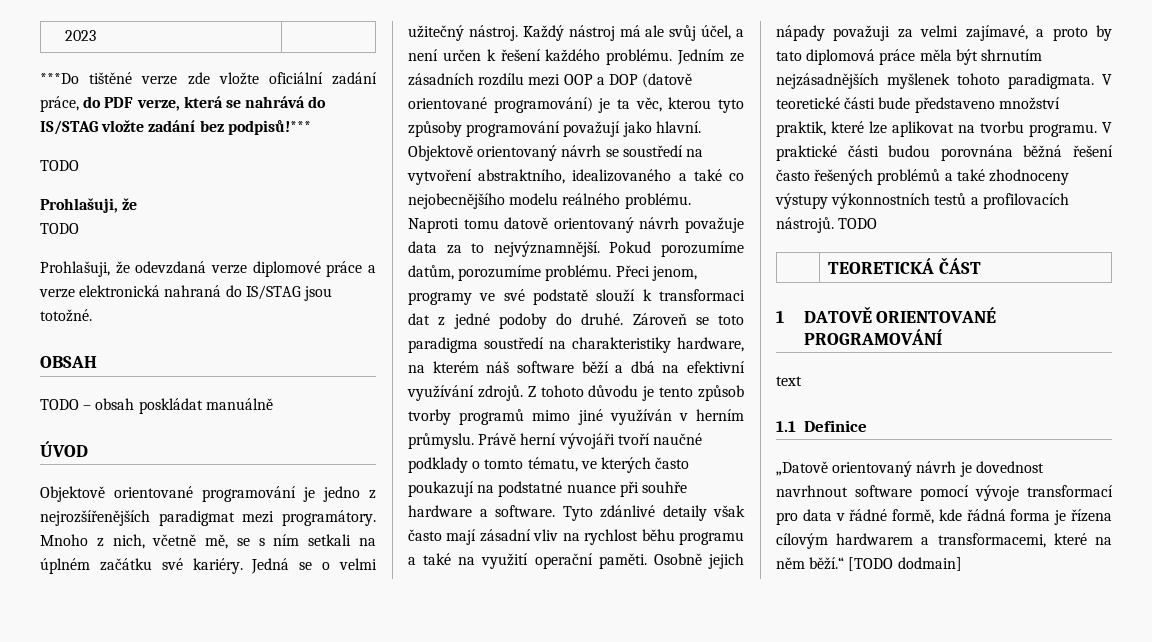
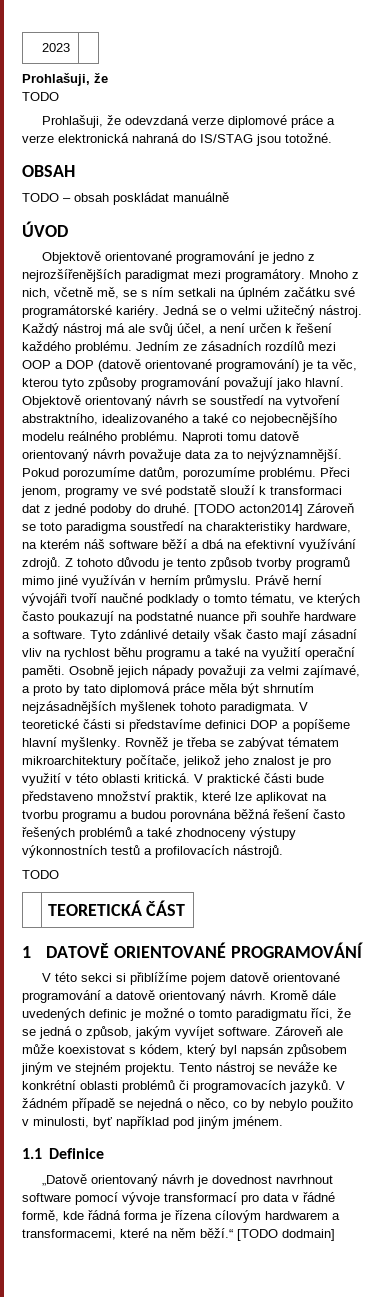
[40,72,377,85] [40,96,327,112] [40,120,311,135] [40,160,79,171] // ***Do tištěné verze zde vložte oficiální zadání práce, do PDF verze, která se nahrává do IS/STAG vložte zadání bez podpisů!*** // TODO -> (70, 47) none
(183, 564) none -> [22,305,112,318] programátorské
[478,73,525,86] rozdílu -> [265,341,304,351] rozdílů
(624, 319) none -> [194,504,303,516] [TODO acton2014]
(876, 103) none -> [115,719,350,732] [22,737,339,750] [22,755,331,768] [22,773,292,786] si představíme definici DOP a popíšeme hlavní myšlenky. Rovněž je třeba se zabývat tématem mikroarchitektury počítače, jelikož jeho znalost je pro využití v této oblasti kritická. V praktické části
[1029,122,1112,137] [776,145,879,161] programu. V praktické části -> [62,811,128,822] programu a
(834, 225) none -> (283, 851) //
[776,376,802,386] text -> [41,972,340,985] [22,990,336,1003] [22,1008,351,1021] [22,1026,343,1039] [22,1044,347,1057] [21,1062,337,1075] [22,1080,345,1093] [22,1098,353,1111] [22,1116,283,1129] V této sekci si přiblížíme pojem datově orientované programování a datově orientovaný návrh. Kromě dále uvedených definic je možné o tomto paradigmatu říci, že se jedná o způsob, jakým vyvíjet software. Zároveň ale může koexistovat s kódem, který byl napsán způsobem jiným ve stejném projektu. Tento nástroj se neváže ke konkrétní oblasti problémů či programovacích jazyků. V žádném případě se nejedná o něco, co by nebylo použito v minulosti, byť například pod jiným jménem.

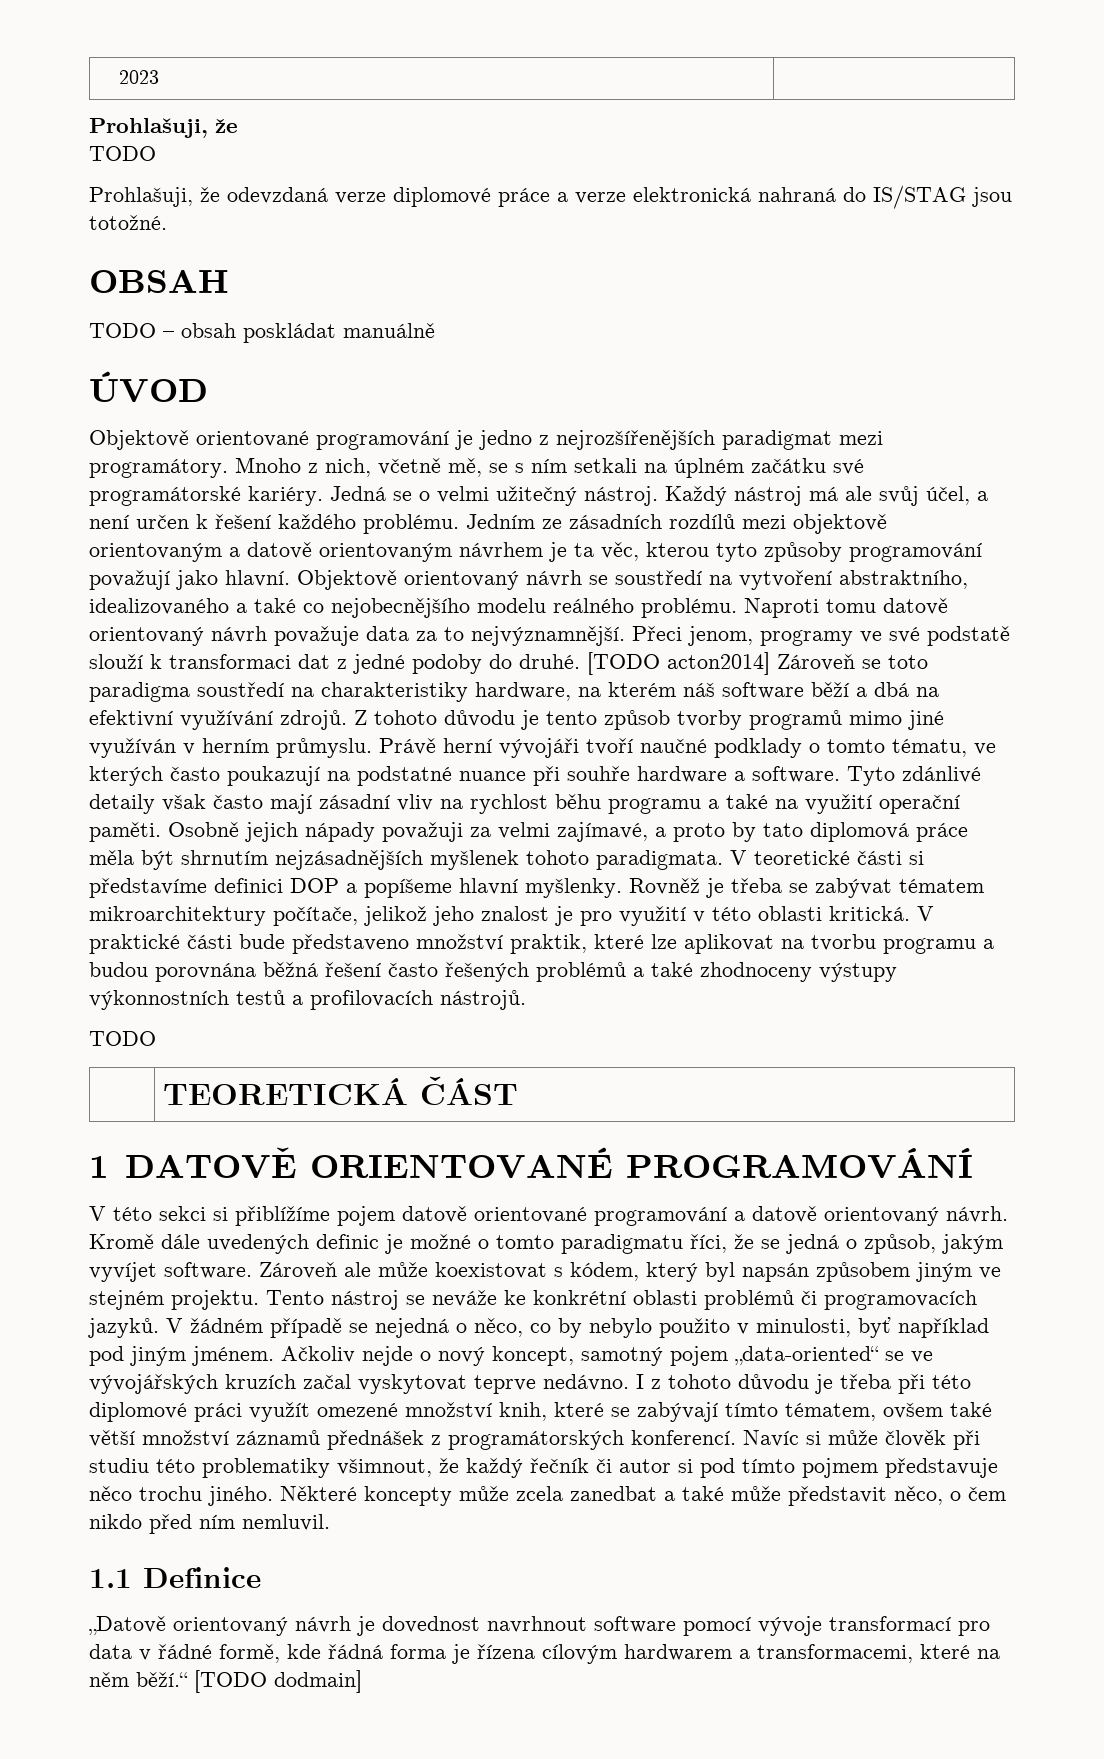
[22,359,299,372] OOP a DOP (datově orientované programování) -> [793,514,887,534] [89,542,543,562] objektově orientovaným a datově orientovaným návrhem
[22,467,316,480] Pokud porozumíme datům, porozumíme problému. -> (625, 636) none
(283, 1122) none -> [281,1346,933,1366] [89,1374,971,1394] [89,1402,992,1422] [89,1430,980,1450] [89,1458,998,1478] [89,1486,1006,1506] [89,1514,330,1534] Ačkoliv nejde o nový koncept, samotný pojem „data-oriented“ se ve vývojářských kruzích začal vyskytovat teprve nedávno. I z tohoto důvodu je třeba při této diplomové práci využít omezené množství knih, které se zabývají tímto tématem, ovšem také větší množství záznamů přednášek z programátorských konferencí. Navíc si může člověk při studiu této problematiky všimnout, že každý řečník či autor si pod tímto pojmem představuje něco trochu jiného. Některé koncepty může zcela zanedbat a také může představit něco, o čem nikdo před ním nemluvil.

